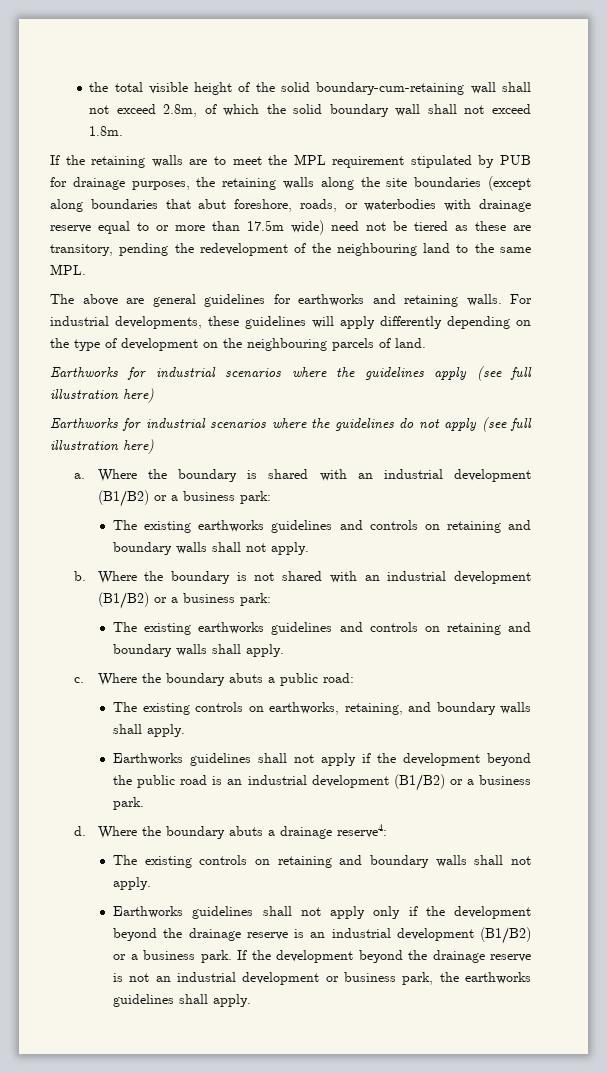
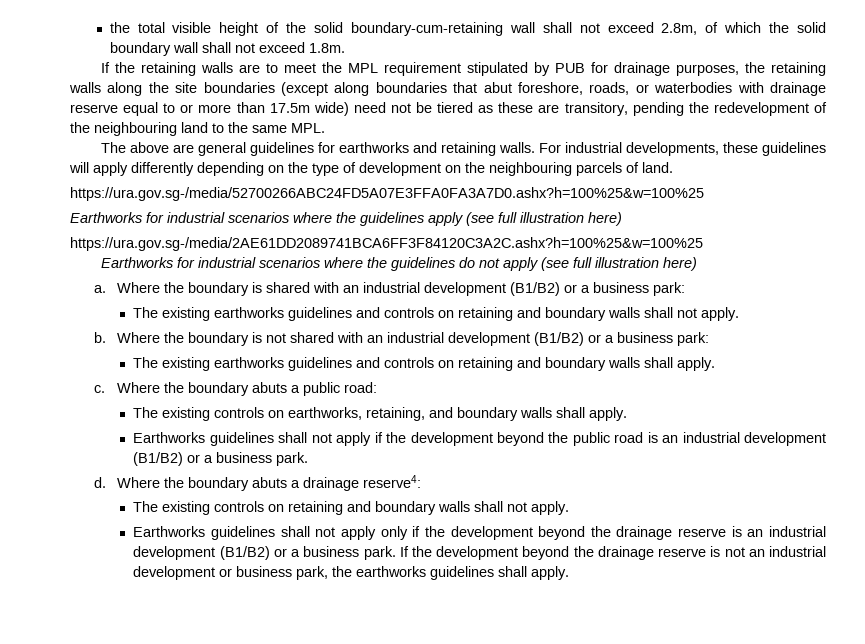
(426, 343) none -> [70,187,704,201] // https://ura.gov.sg-/media/52700266ABC24FD5A07E3FFA0FA3A7D0.ashx?h=100%25&w=100%25
(154, 395) none -> [70,237,703,251] // https://ura.gov.sg-/media/2AE61DD2089741BCA6FF3F84120C3A2C.ashx?h=100%25&w=100%25

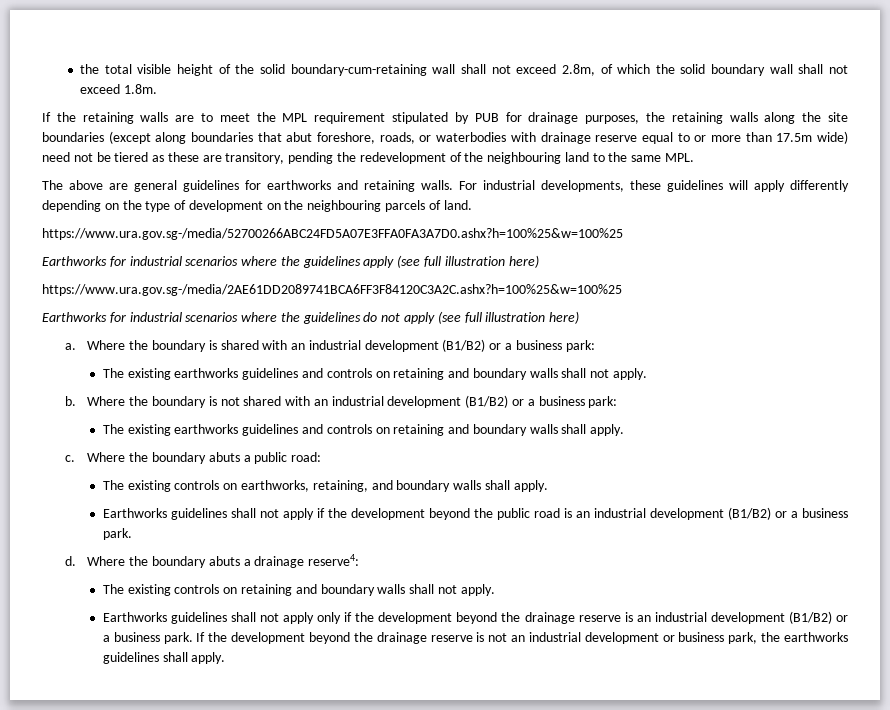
[70,187,704,201] https://ura.gov.sg-/media/52700266ABC24FD5A07E3FFA0FA3A7D0.ashx?h=100%25&w=100%25 -> [42,228,623,240] https://www.ura.gov.sg-/media/52700266ABC24FD5A07E3FFA0FA3A7D0.ashx?h=100%25&w=100%25
[70,237,703,251] https://ura.gov.sg-/media/2AE61DD2089741BCA6FF3F84120C3A2C.ashx?h=100%25&w=100%25 -> [42,284,622,296] https://www.ura.gov.sg-/media/2AE61DD2089741BCA6FF3F84120C3A2C.ashx?h=100%25&w=100%25

